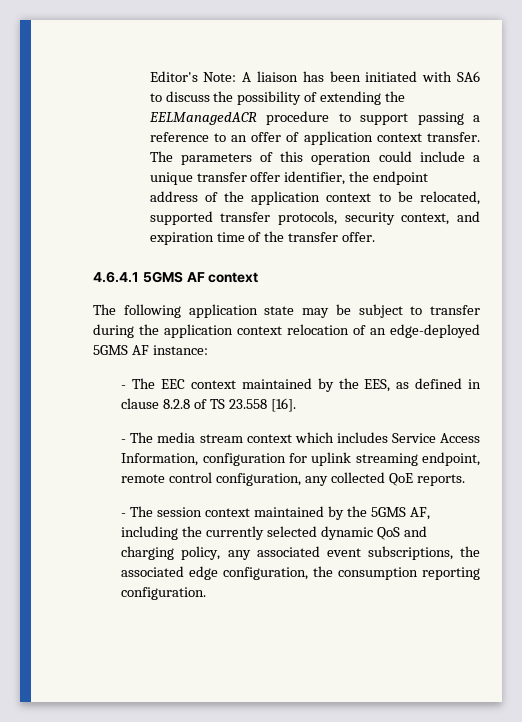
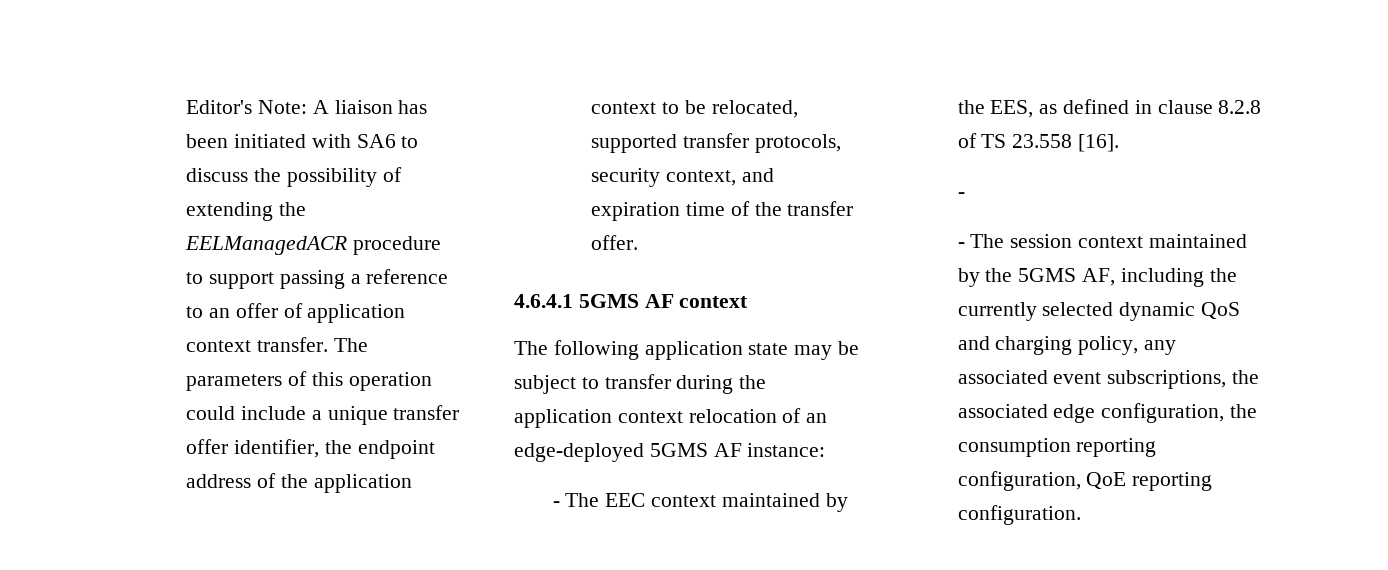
[130,432,481,443] [121,452,480,466] [121,472,465,486] The media stream context which includes Service Access Information, configuration for uplink streaming endpoint, remote control configuration, any collected QoE reports. -> (965, 195) none
(481, 573) none -> [957,471,1213,491] configuration, QoE reporting

